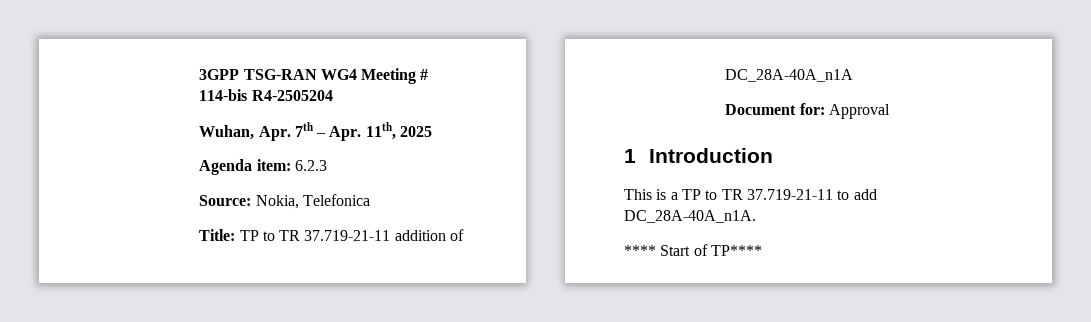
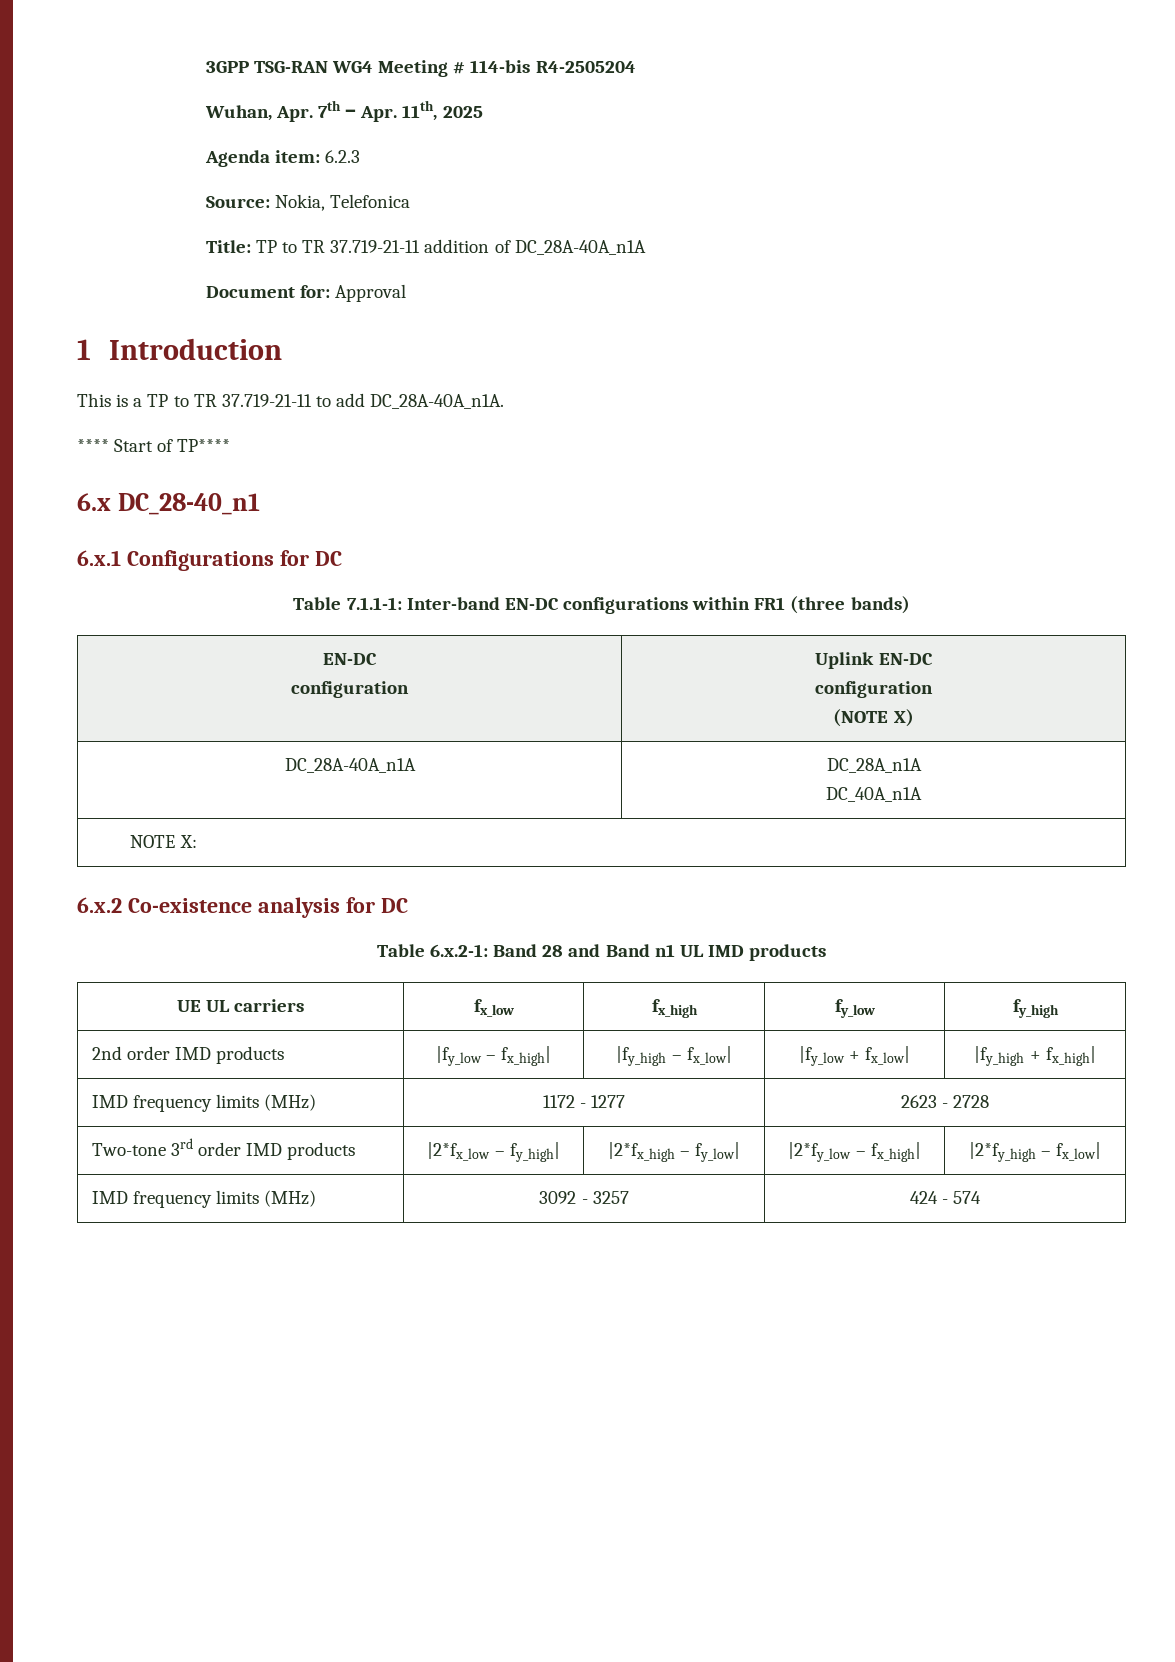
(762, 250) none -> [77,493,260,515] [77,550,342,571] [293,596,910,614] [323,653,377,665] [291,681,409,698] [815,652,933,669] [815,681,933,698] [833,709,914,727] [284,758,416,773] [826,758,922,773] [826,787,922,802] [130,835,197,848] [77,897,408,918] [376,944,827,961] [176,999,305,1012] [473,999,514,1017] [651,999,698,1018] [834,999,875,1018] [1012,999,1059,1018] [91,1046,285,1064] [435,1046,552,1066] [616,1046,732,1066] [798,1046,911,1066] [974,1046,1096,1066] [91,1094,317,1112] [542,1095,626,1108] [900,1095,990,1108] [91,1138,356,1160] [427,1142,560,1162] [607,1142,741,1162] [788,1142,921,1162] [968,1142,1102,1162] [91,1190,317,1208] [539,1191,629,1204] [909,1191,982,1204] // 6.x DC_28-40_n1 // 6.x.1 Configurations for DC // Table 7.1.1-1: Inter-band EN-DC configurations within FR1 (three bands) // EN-DC // configuration | Uplink EN-DC // configuration // (NOTE X) // DC_28A-40A_n1A | DC_28A_n1A // DC_40A_n1A // NOTE X: // 6.x.2 Co-existence analysis for DC // Table 6.x.2-1: Band 28 and Band n1 UL IMD products // UE UL carriers | fx_low | fx_high | fy_low | fy_high // 2nd order IMD products | |fy_low – fx_high| | |fy_high – fx_low| | |fy_low + fx_low| | |fy_high + fx_high| // IMD frequency limits (MHz) | 1172 - 1277 | 2623 - 2728 // Two-tone 3rd order IMD products | |2*fx_low – fy_high| | |2*fx_high – fy_low| | |2*fy_low – fx_high| | |2*fy_high – fx_low| // IMD frequency limits (MHz) | 3092 - 3257 | 424 - 574

